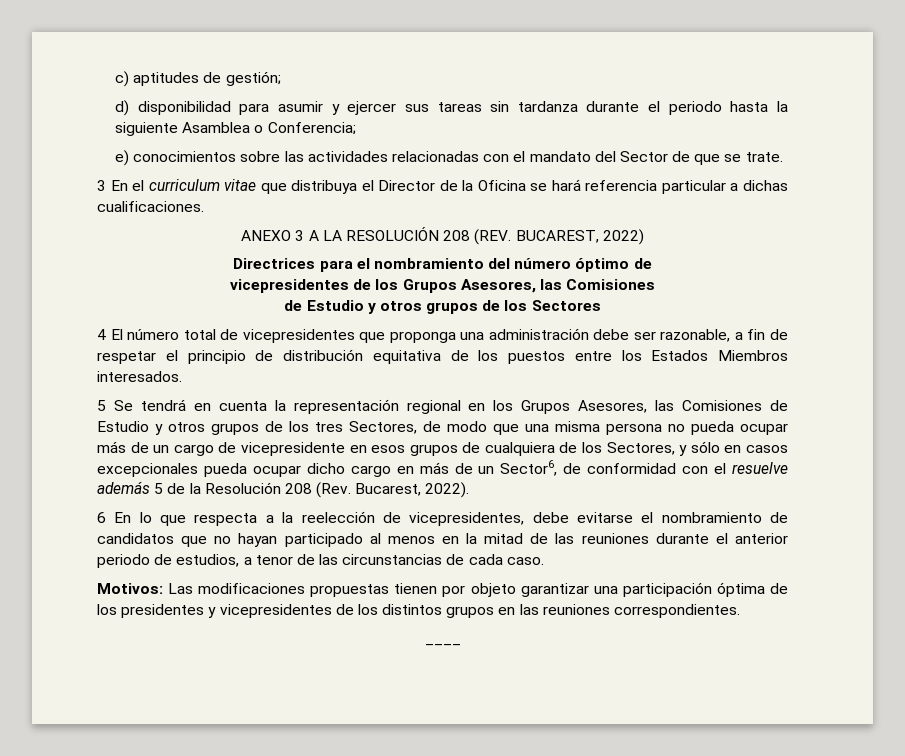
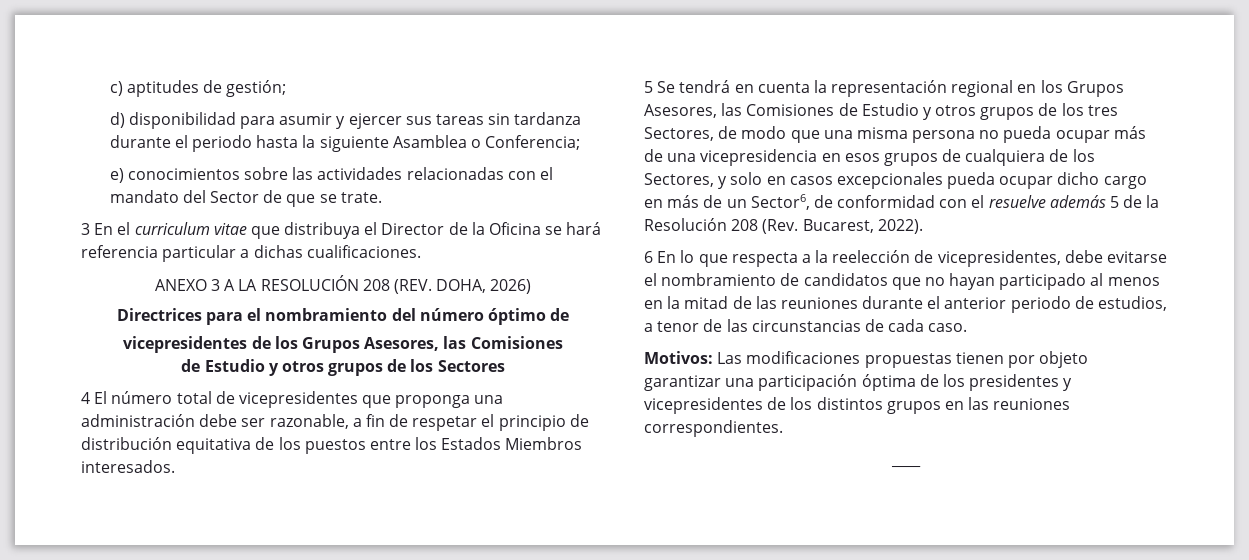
[515,229,644,245] BUCAREST, 2022) -> [436,279,532,294] DOHA, 2026)
[153,442,345,456] un cargo de vicepresidente -> [667,149,818,166] una vicepresidencia
[690,441,720,453] sólo -> [730,172,763,185] solo

